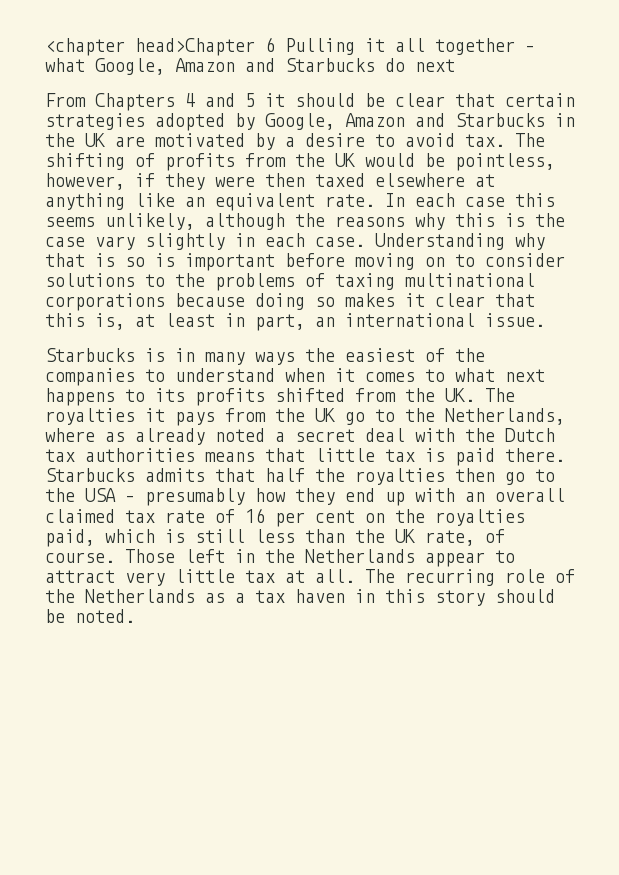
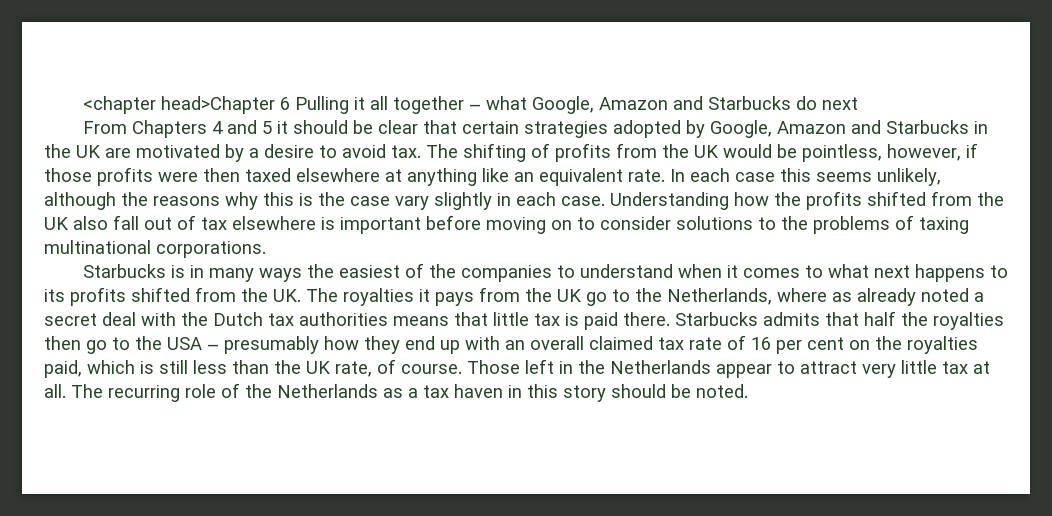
[165,173,205,190] they -> [44,167,153,186] those profits
[515,233,545,250] [45,253,145,267] why that is so -> [734,191,1004,210] [44,215,316,230] how the profits shifted from the UK also fall out of tax elsewhere
[45,293,535,311] [45,313,545,331] corporations because doing so makes it clear that this is, at least in part, an international issue. -> [156,241,266,258] corporations.

